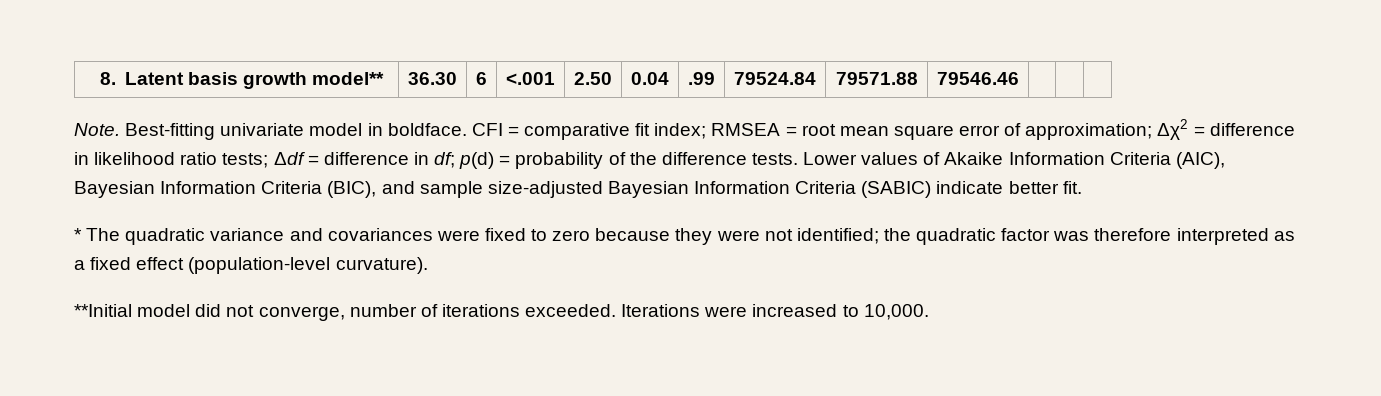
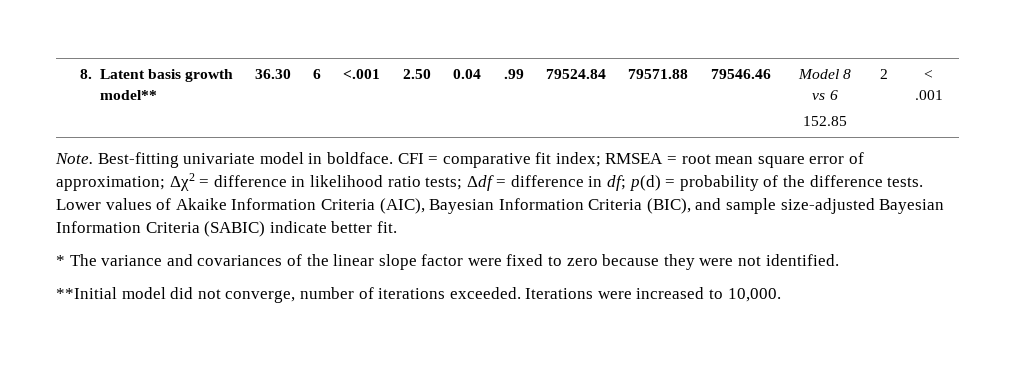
(1019, 78) | | -> [797,69,852,79] [812,90,838,100] [803,116,847,126] [879,69,888,79] [924,70,933,79] [914,90,943,100] Model 8 vs 6 // 152.85 | 2 | < .001
[125,228,206,245] quadratic -> (97, 260) none
(433, 234) none -> [286,254,464,270] of the linear slope factor
[796,228,1295,245] [74,257,428,274] identified; the quadratic factor was therefore interpreted as a fixed effect (population-level curvature). -> [765,254,839,266] identified.

